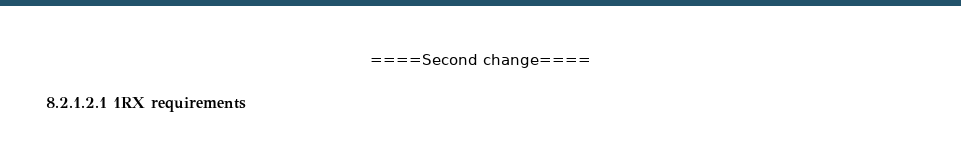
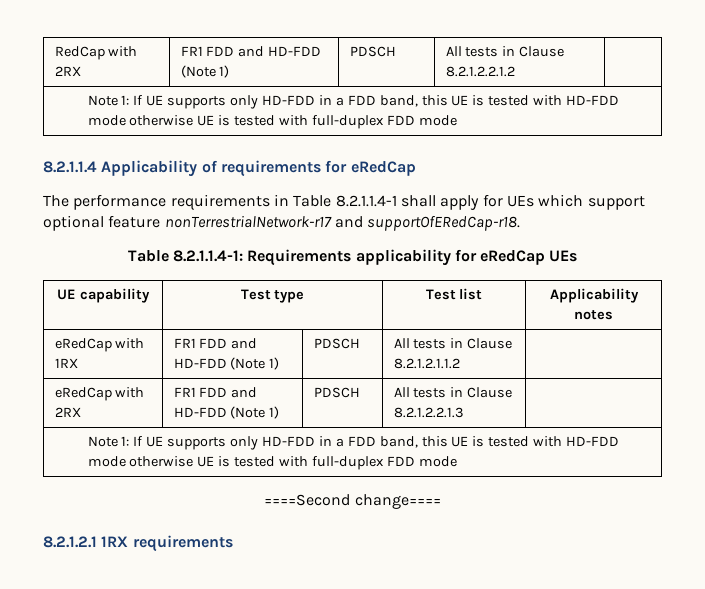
(370, 59) none -> [54,46,138,60] [54,66,81,76] [180,46,322,57] [180,65,230,78] [349,46,396,57] [445,46,565,57] [445,66,515,77] [87,95,620,109] [87,115,457,129] [43,160,416,177] [43,194,645,210] [43,215,521,231] [127,249,578,266] [57,288,150,303] [240,289,305,303] [425,288,483,300] [549,288,639,303] [574,310,613,320] [54,338,145,352] [54,358,78,368] [173,338,258,349] [173,357,280,370] [313,338,360,349] [393,338,513,349] [393,358,460,369] [54,387,145,401] [54,407,81,417] [173,387,258,398] [173,406,280,419] [313,387,360,398] [393,387,513,398] [393,407,464,418] [87,436,620,450] [87,456,457,470] RedCap with 2RX | FR1 FDD and HD-FDD (Note 1) | PDSCH | All tests in Clause 8.2.1.2.2.1.2 | // Note 1: If UE supports only HD-FDD in a FDD band, this UE is tested with HD-FDD mode otherwise UE is tested with full-duplex FDD mode // 8.2.1.1.4 Applicability of requirements for eRedCap // The performance requirements in Table 8.2.1.1.4-1 shall apply for UEs which support optional feature nonTerrestrialNetwork-r17 and supportOfERedCap-r18. // Table 8.2.1.1.4-1: Requirements applicability for eRedCap UEs // UE capability | Test type | Test list | Applicability notes // eRedCap with 1RX | FR1 FDD and HD-FDD (Note 1) | PDSCH | All tests in Clause 8.2.1.2.1.1.2 | // eRedCap with 2RX | FR1 FDD and HD-FDD (Note 1) | PDSCH | All tests in Clause 8.2.1.2.2.1.3 | // Note 1: If UE supports only HD-FDD in a FDD band, this UE is tested with HD-FDD mode otherwise UE is tested with full-duplex FDD mode //

